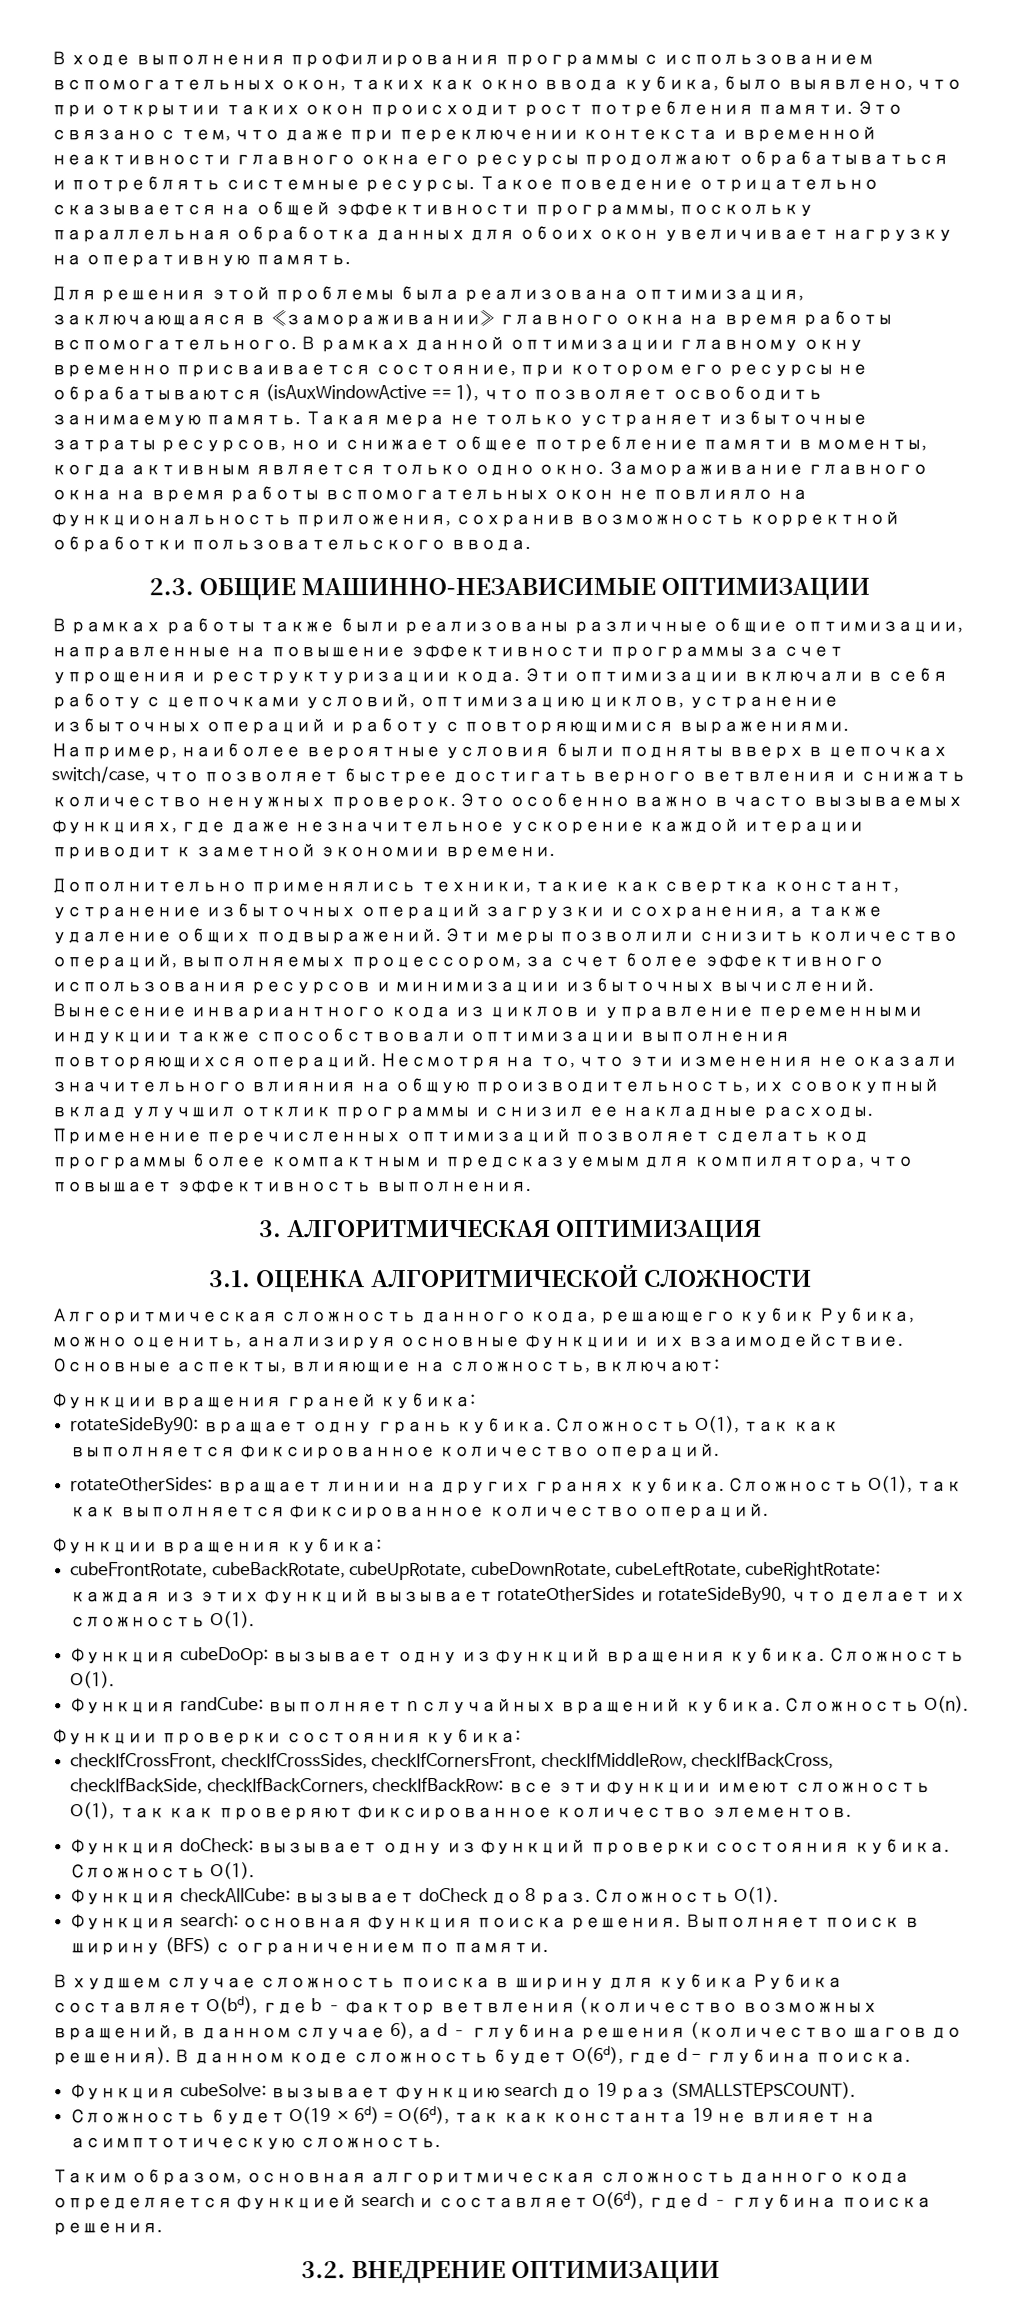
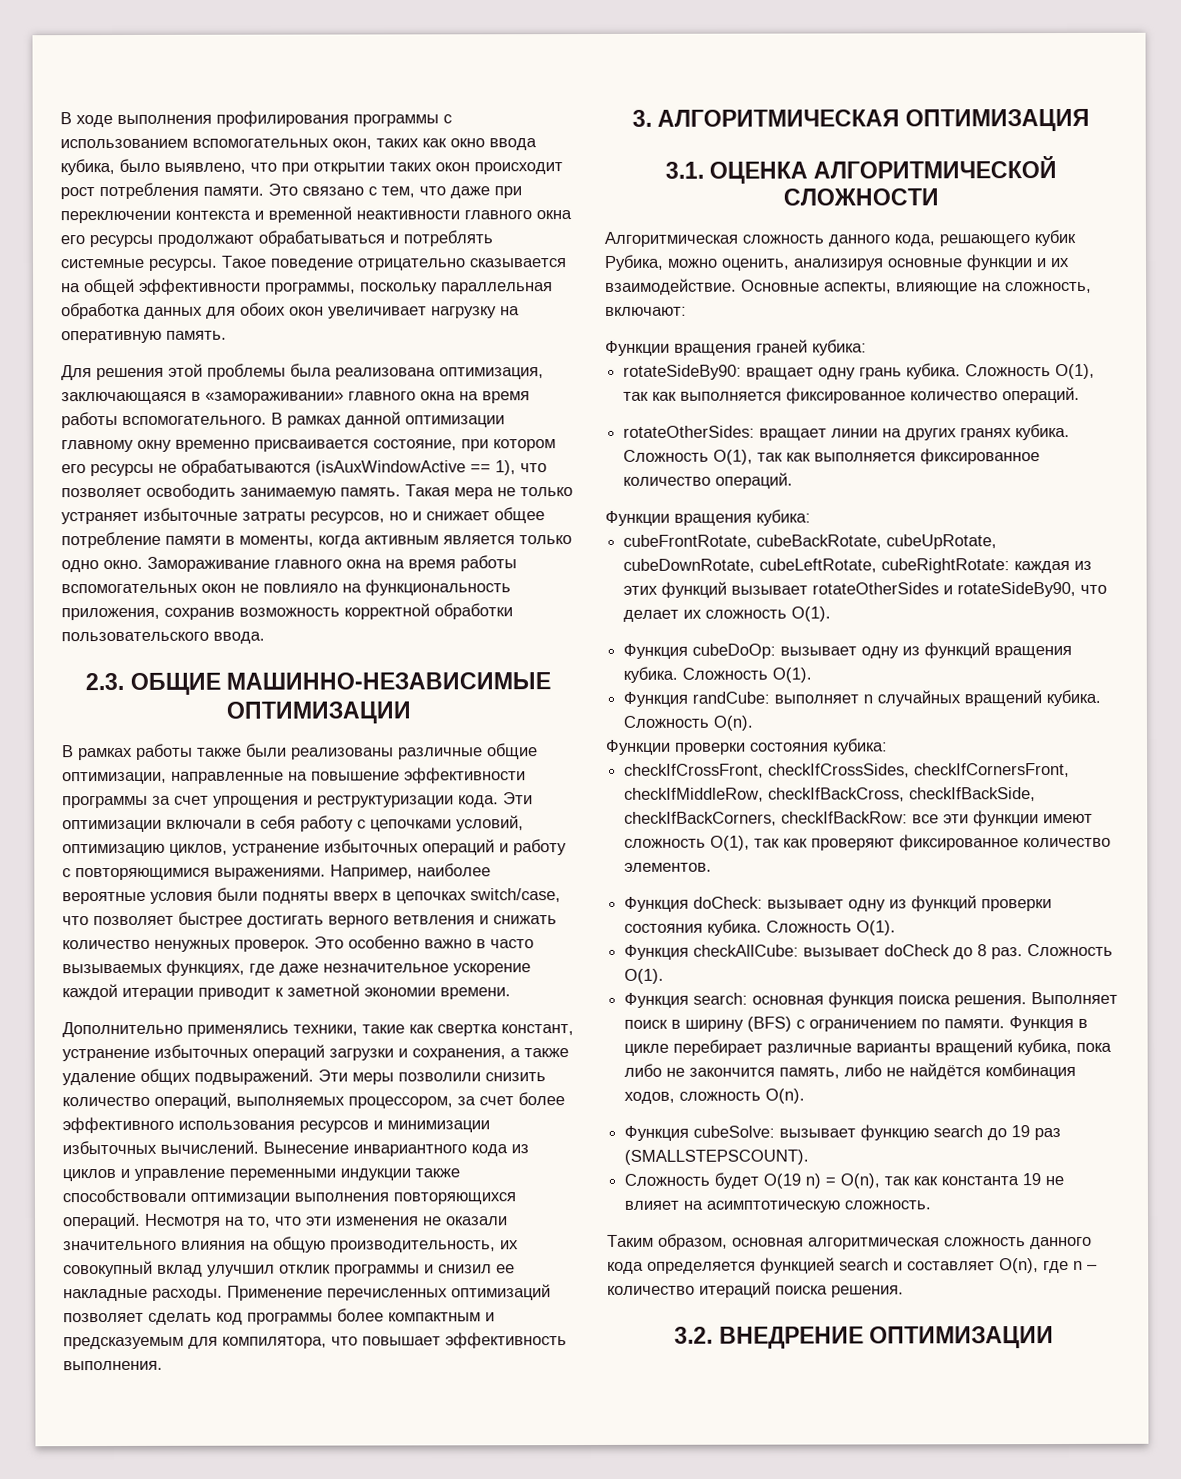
[52,1973,844,1991] [52,1996,878,2016] [52,2021,963,2041] [52,2045,912,2066] // В худшем случае сложность поиска в ширину для кубика Рубика составляет O(bd), где b – фактор ветвления (количество возможных вращений, в данном случае 6), а d – глубина решения (количество шагов до решения). В данном коде сложность будет O(6d), где d - глубина поиска. -> [1009,1015,1089,1032] [624,1038,1113,1056] [624,1062,1077,1080] [624,1088,806,1104] Функция в цикле перебирает различные варианты вращений кубика, пока либо не закончится память, либо не найдётся комбинация ходов, сложность O(n).
[334,2106,450,2125] × 6d) = O(6d), -> [805,1173,881,1189] n) = O(n),
[592,2190,838,2210] O(6d), где d – глубина -> [999,1258,1098,1274] [607,1281,771,1298] O(n), где n – количество итераций

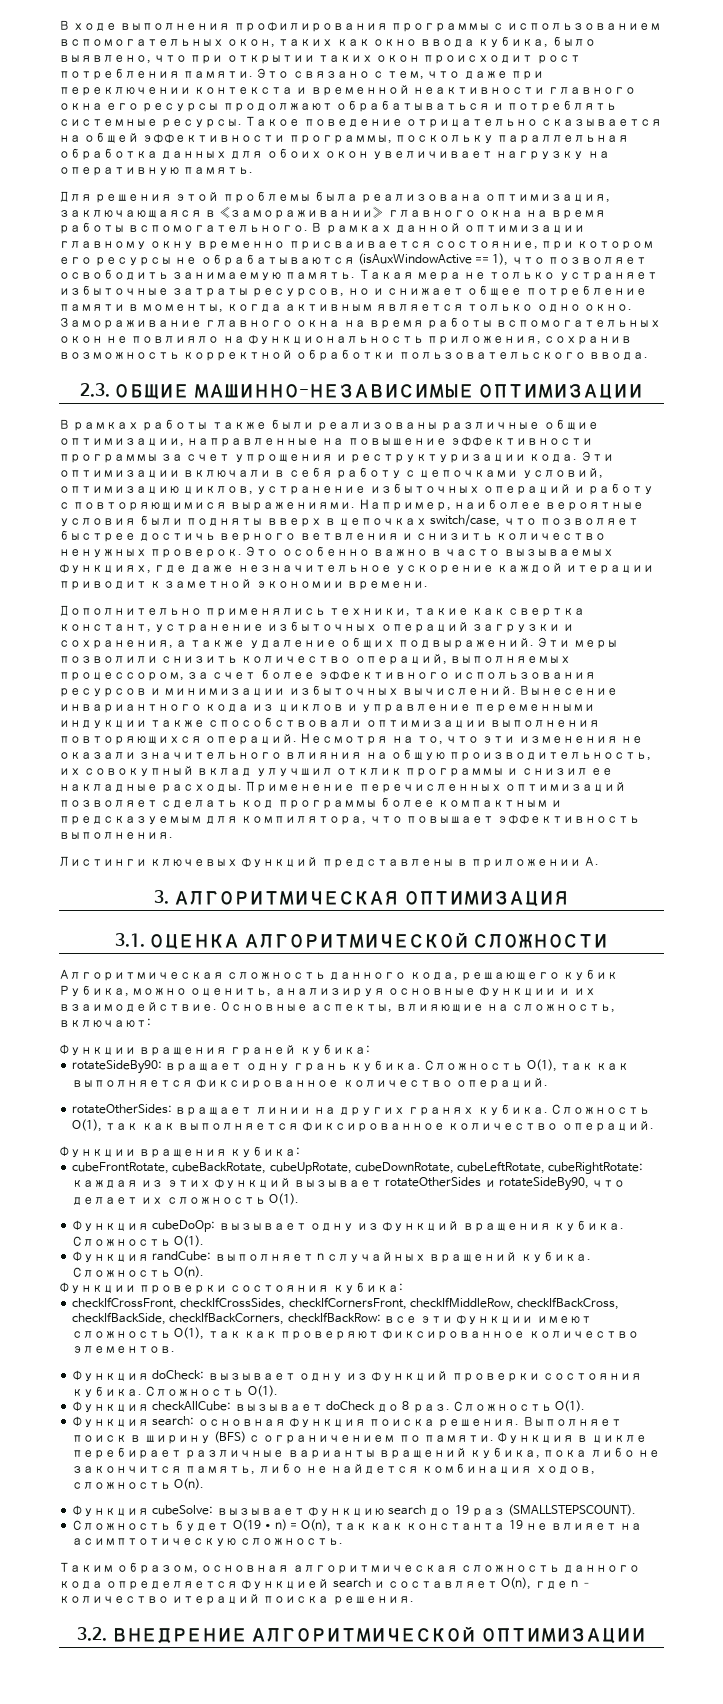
[247,915,324,928] достигать -> [139,533,217,541] достичь
[493,915,557,925] снижать -> [416,533,494,540] снизить
(163, 1365) none -> [59,856,600,868] // Листинги ключевых функций представлены в приложении А.
[909,1063,982,1080] найдётся -> [331,1464,420,1474] найдется
(802, 1181) none -> [263,1524,272,1529] ∙
(864, 1337) none -> [251,1626,477,1642] АЛГОРИТМИЧЕСКОЙ

